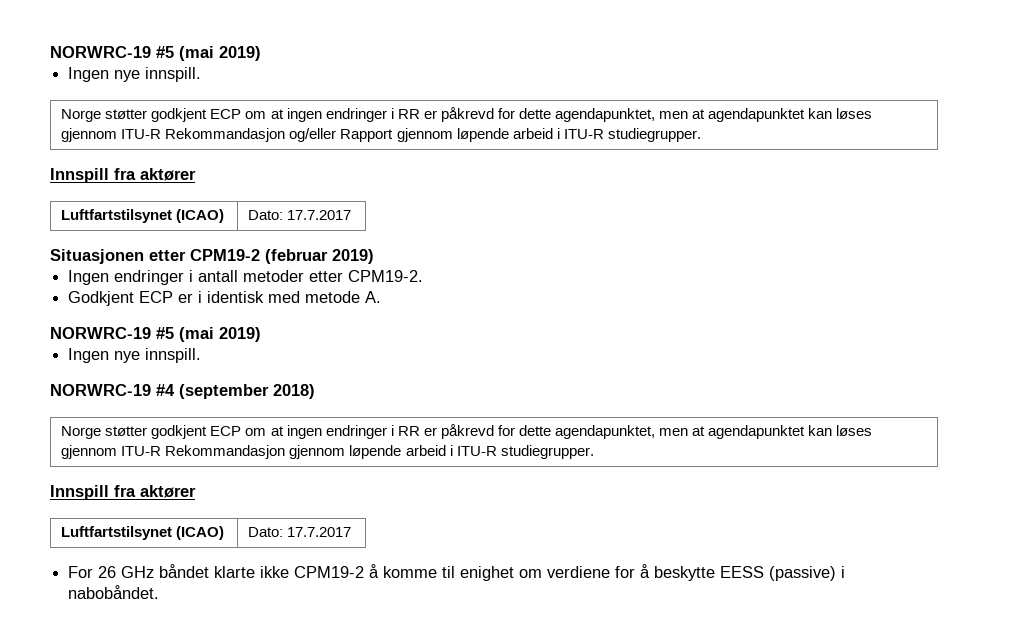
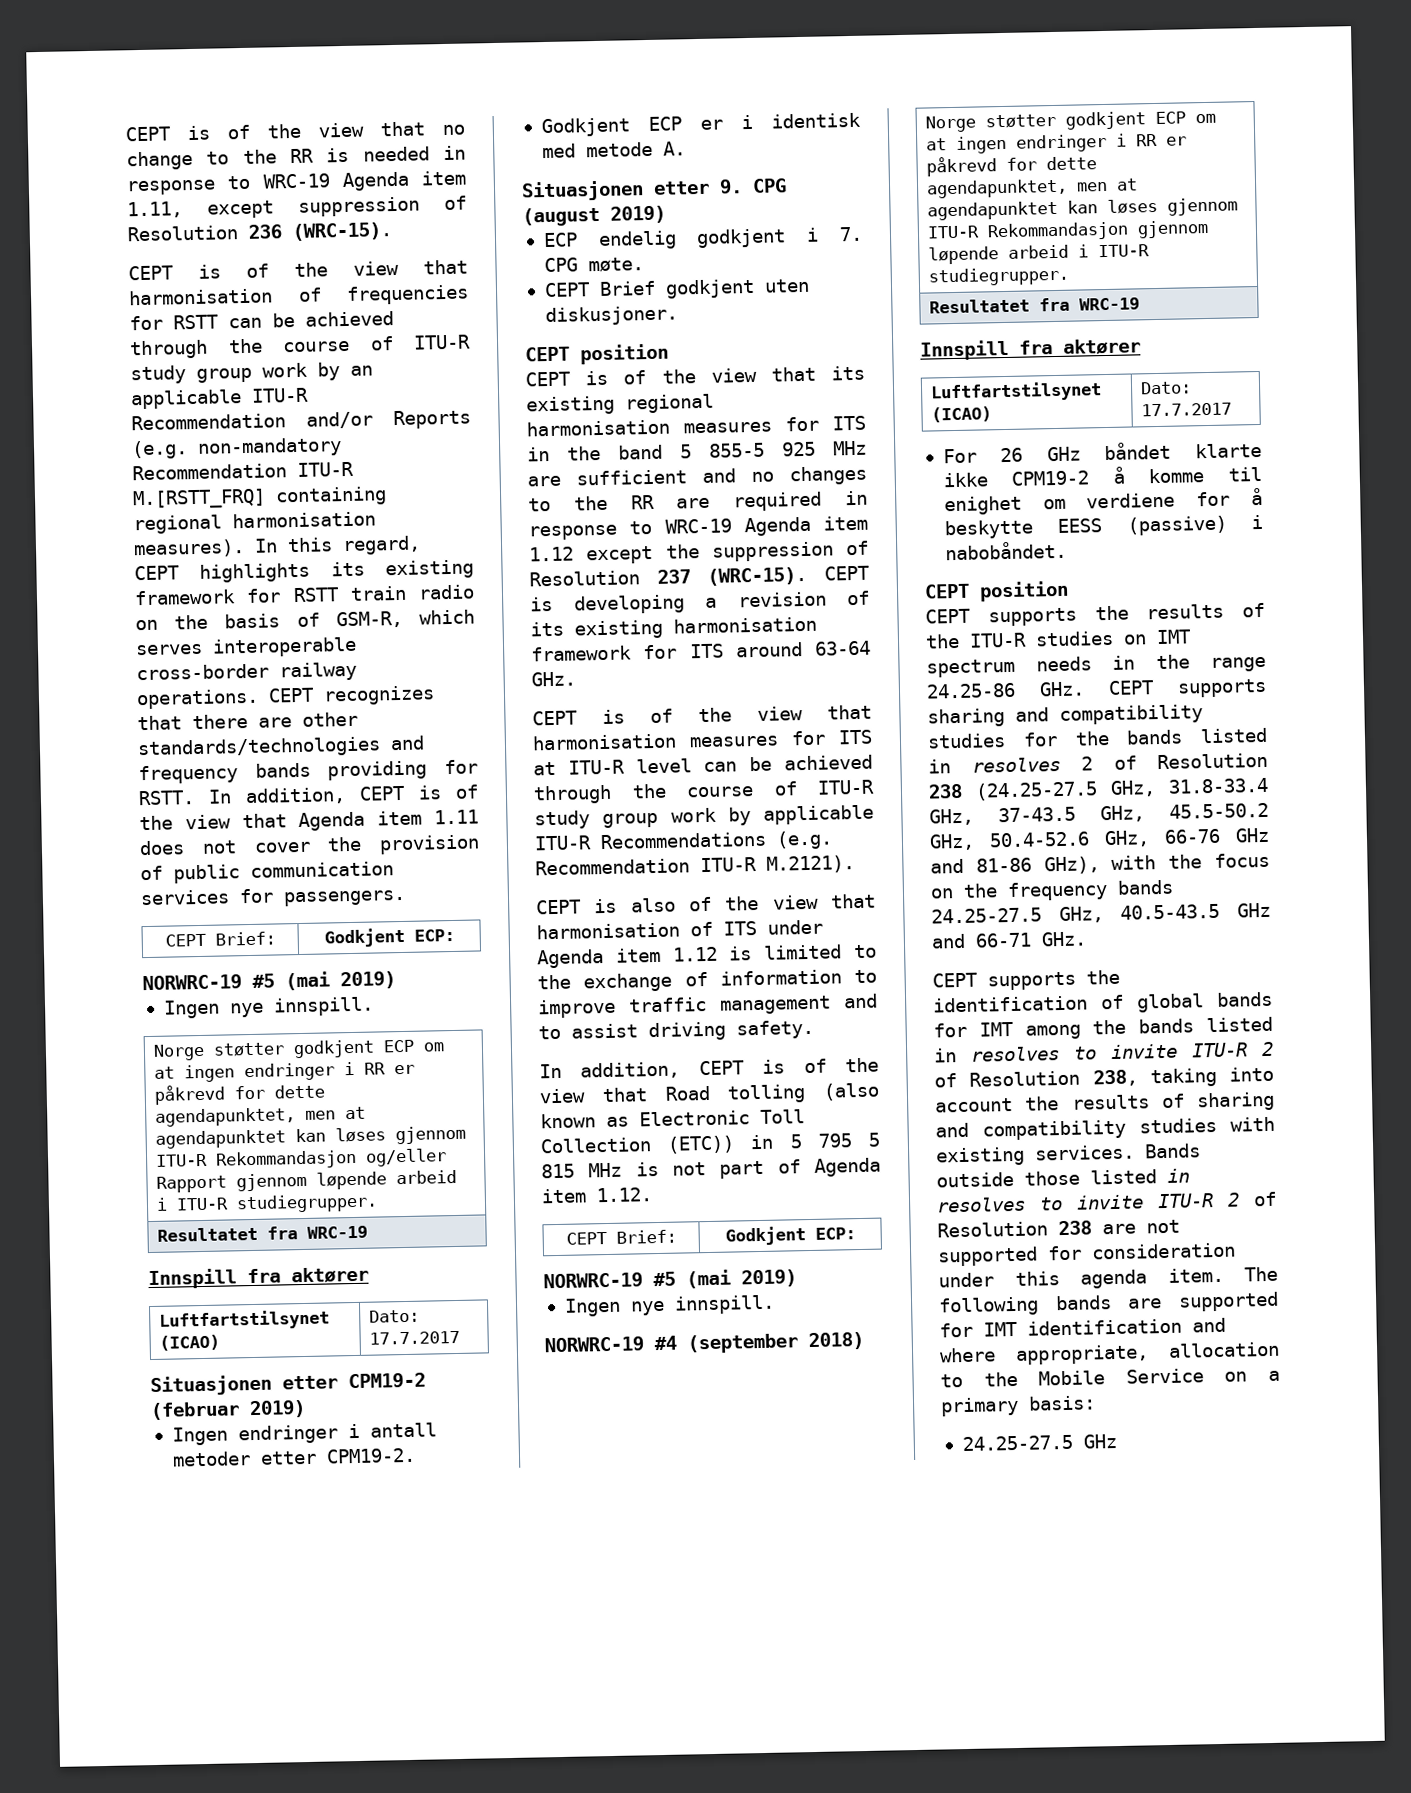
(50, 52) none -> [125,121,465,142] [126,145,466,171] [126,170,466,196] [127,195,467,219] [127,222,392,242] [128,259,468,281] [128,284,469,306] [129,311,394,331] [129,334,471,360] [130,362,373,385] [130,387,309,410] [131,409,471,431] [131,437,342,460] [132,461,354,481] [132,486,387,510] [133,511,376,535] [133,535,421,559] [134,559,474,583] [134,584,475,606] [135,609,475,631] [135,636,357,658] [136,661,357,682] [136,685,435,710] [137,711,358,731] [137,735,425,760] [138,759,479,785] [138,784,479,806] [139,809,480,832] [139,834,480,856] [140,861,394,884] [140,888,406,907] [164,931,276,947] [323,927,455,948] CEPT is of the view that no change to the RR is needed in response to WRC-19 Agenda item 1.11, except suppression of Resolution 236 (WRC-15). // CEPT is of the view that harmonisation of frequencies for RSTT can be achieved through the course of ITU-R study group work by an applicable ITU-R Recommendation and/or Reports (e.g. non-mandatory Recommendation ITU-R M.[RSTT_FRQ] containing regional harmonisation measures). In this regard, CEPT highlights its existing framework for RSTT train radio on the basis of GSM-R, which serves interoperable cross-border railway operations. CEPT recognizes that there are other standards/technologies and frequency bands providing for RSTT. In addition, CEPT is of the view that Agenda item 1.11 does not cover the provision of public communication services for passengers. // CEPT Brief: | Godkjent ECP: //
(701, 135) none -> [156,1225,368,1242] // Resultatet fra WRC-19
(382, 297) none -> [521,178,787,202] [522,205,666,227] [542,226,863,250] [543,257,644,273] [543,278,810,299] [544,305,678,327] [525,343,669,365] [525,365,865,387] [526,393,714,416] [526,415,866,437] [527,440,867,462] [527,465,867,487] [528,490,868,512] [528,515,868,541] [529,540,869,565] [529,565,869,587] [530,590,870,615] [530,616,817,640] [531,640,871,662] [531,671,576,687] [532,704,872,726] [532,729,873,751] [533,754,873,776] [533,779,875,805] [534,804,874,830] [534,830,833,851] [535,855,855,876] [536,893,876,915] [536,919,823,940] [537,944,877,969] [537,969,877,993] [538,993,878,1019] [538,1019,814,1042] [539,1057,879,1080] [539,1082,880,1104] [540,1109,805,1129] [540,1132,880,1154] [541,1157,881,1179] [541,1187,652,1204] [565,1229,677,1245] [724,1226,856,1246] // Situasjonen etter 9. CPG (august 2019) // ECP endelig godkjent i 7. CPG møte. // CEPT Brief godkjent uten diskusjoner. // CEPT position // CEPT is of the view that its existing regional harmonisation measures for ITS in the band 5 855-5 925 MHz are sufficient and no changes to the RR are required in response to WRC-19 Agenda item 1.12 except the suppression of Resolution 237 (WRC-15). CEPT is developing a revision of its existing harmonisation framework for ITS around 63-64 GHz. // CEPT is of the view that harmonisation measures for ITS at ITU-R level can be achieved through the course of ITU-R study group work by applicable ITU-R Recommendations (e.g. Recommendation ITU-R M.2121). // CEPT is also of the view that harmonisation of ITS under Agenda item 1.12 is limited to the exchange of information to improve traffic management and to assist driving safety. // In addition, CEPT is of the view that Road tolling (also known as Electronic Toll Collection (ETC)) in 5 795 5 815 MHz is not part of Agenda item 1.12. // CEPT Brief: | Godkjent ECP:
(594, 452) none -> [928,297,1140,314] // Resultatet fra WRC-19
(160, 592) none -> [924,580,1069,602] [925,602,1265,627] [925,629,1191,649] [926,654,1266,678] [926,678,1267,699] [927,704,1203,728] [927,727,1268,749] [928,752,1268,774] [928,777,1269,801] [929,802,1269,826] [929,827,1270,851] [930,852,1270,875] [930,879,1174,902] [931,902,1271,924] [931,931,1087,949] [932,969,1120,991] [933,991,1273,1013] [933,1016,1273,1040] [934,1041,1274,1063] [934,1066,1274,1088] [935,1091,1275,1113] [935,1116,1275,1141] [936,1143,1201,1167] [936,1168,1190,1188] [937,1191,1277,1213] [937,1219,1180,1238] [937,1242,1236,1267] [938,1266,1278,1289] [938,1291,1279,1317] [939,1317,1226,1338] [939,1341,1280,1365] [940,1368,1280,1388] [940,1395,1096,1417] [961,1433,1117,1452] // CEPT position // CEPT supports the results of the ITU-R studies on IMT spectrum needs in the range 24.25-86 GHz. CEPT supports sharing and compatibility studies for the bands listed in resolves 2 of Resolution 238 (24.25-27.5 GHz, 31.8-33.4 GHz, 37-43.5 GHz, 45.5-50.2 GHz, 50.4-52.6 GHz, 66-76 GHz and 81-86 GHz), with the focus on the frequency bands 24.25-27.5 GHz, 40.5-43.5 GHz and 66-71 GHz. // CEPT supports the identification of global bands for IMT among the bands listed in resolves to invite ITU-R 2 of Resolution 238, taking into account the results of sharing and compatibility studies with existing services. Bands outside those listed in resolves to invite ITU-R 2 of Resolution 238 are not supported for consideration under this agenda item. The following bands are supported for IMT identification and where appropriate, allocation to the Mobile Service on a primary basis: // 24.25-27.5 GHz

